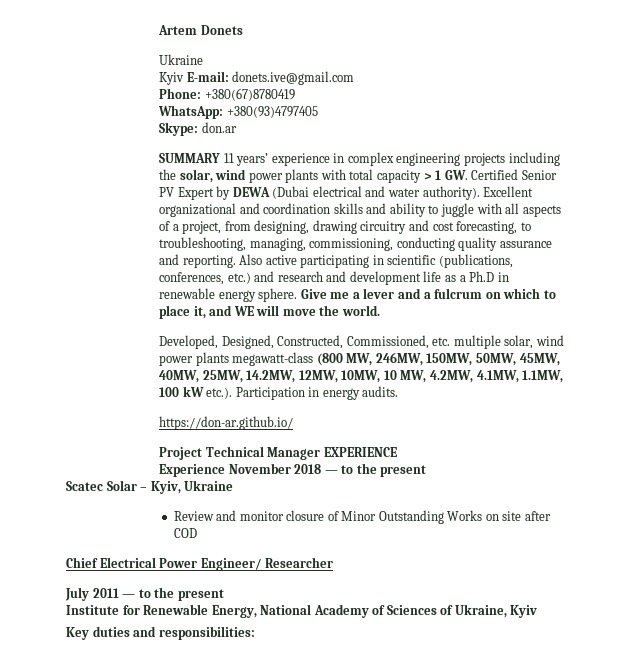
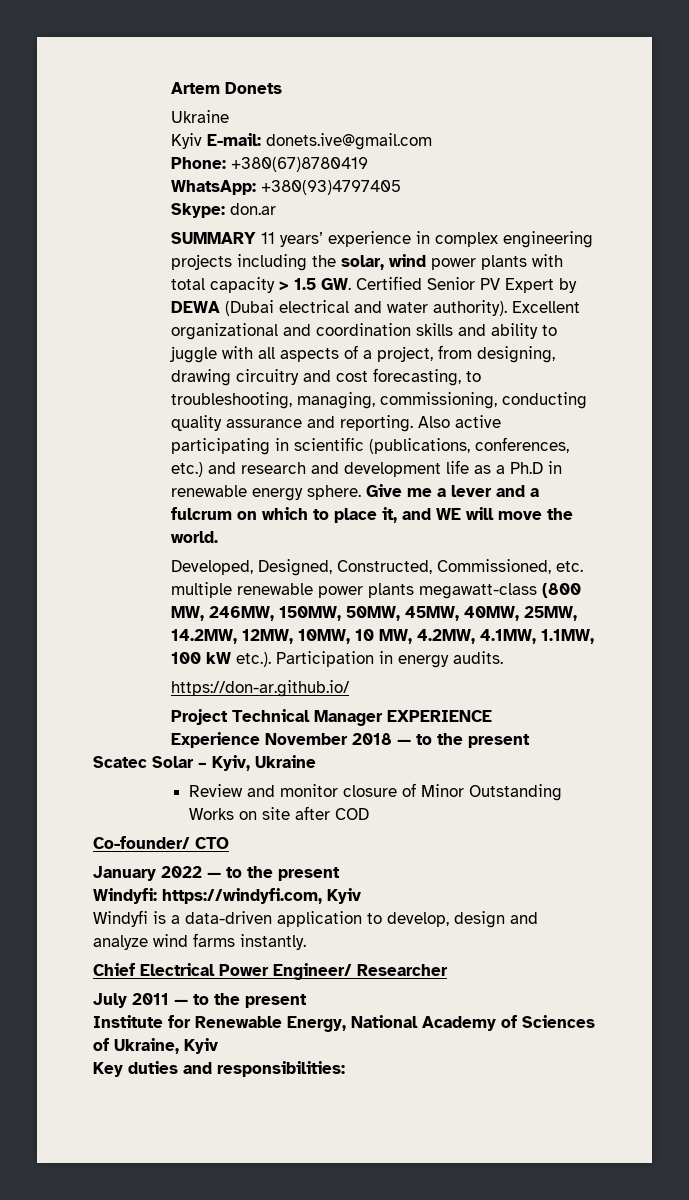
[435,170,442,180] 1 -> [293,278,316,290] 1.5
[504,335,564,349] solar, wind -> [236,583,313,595] renewable
(197, 533) none -> [93,836,229,849] [93,866,340,881] [93,888,361,904] [93,910,538,928] [93,933,306,950] // Co-founder/ CTO // January 2022 — to the present // Windyfi: https://windyfi.com, Kyiv // Windyfi is a data-driven application to develop, design and analyze wind farms instantly.

